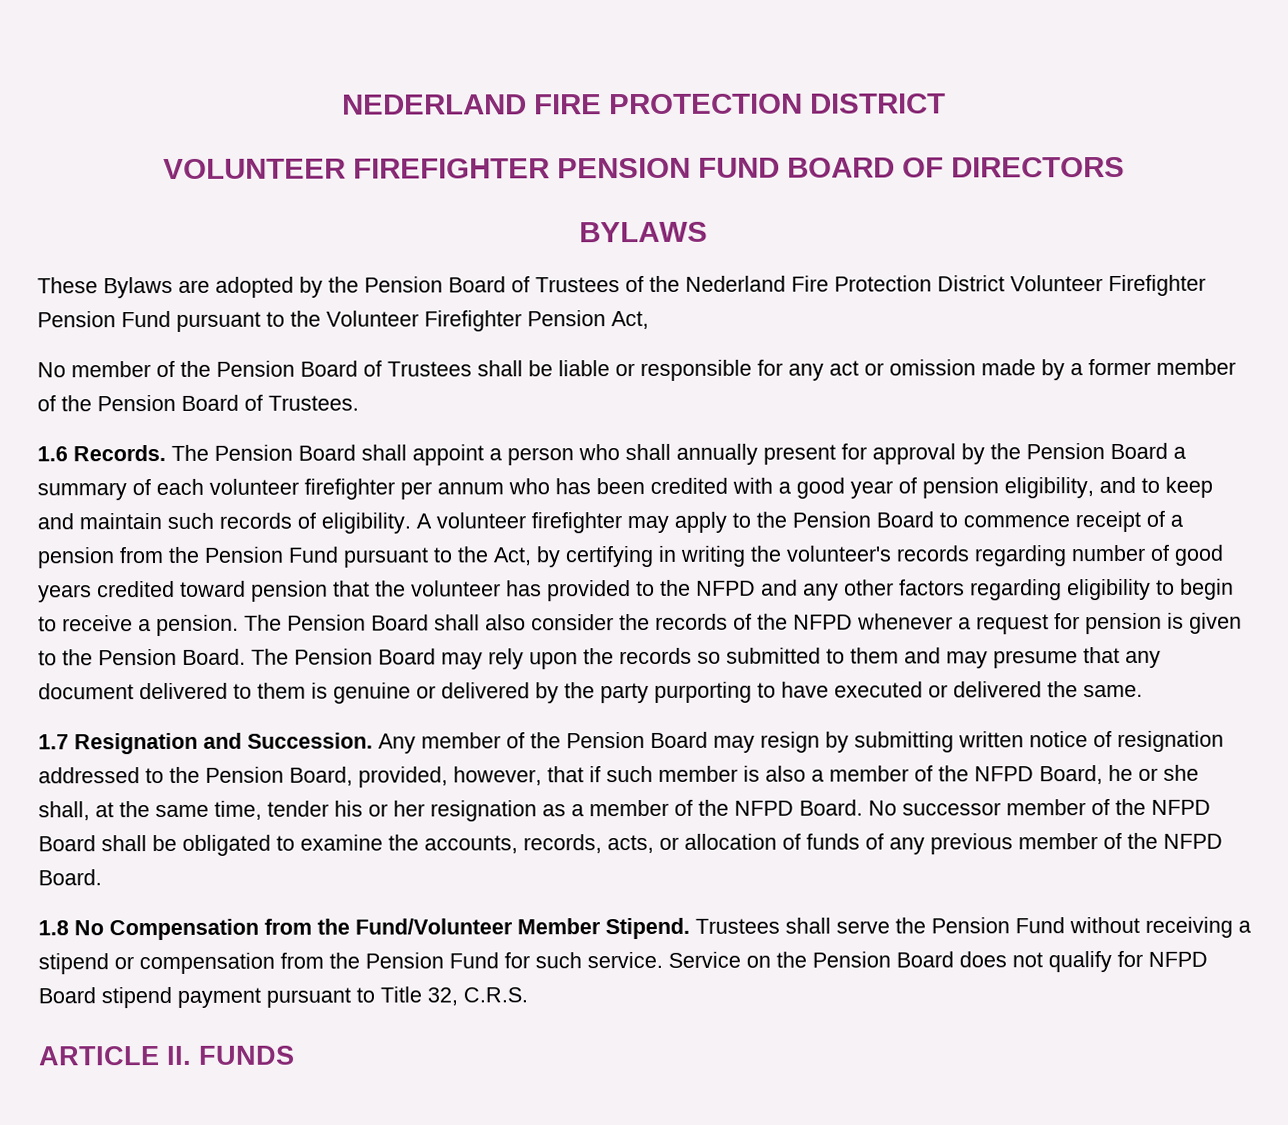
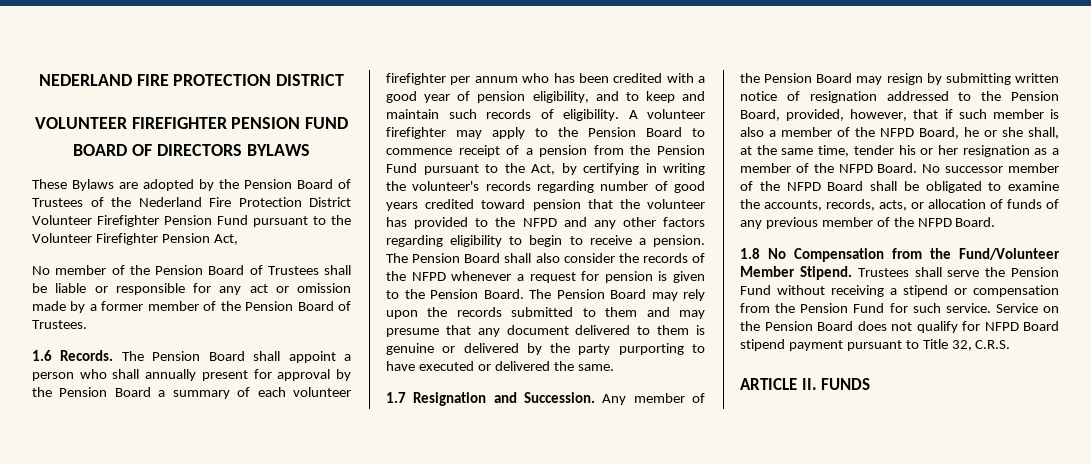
(780, 167) none -> (349, 123) //
(1125, 167) // -> (242, 150) none
[697,651,721,664] so -> (502, 312) none

